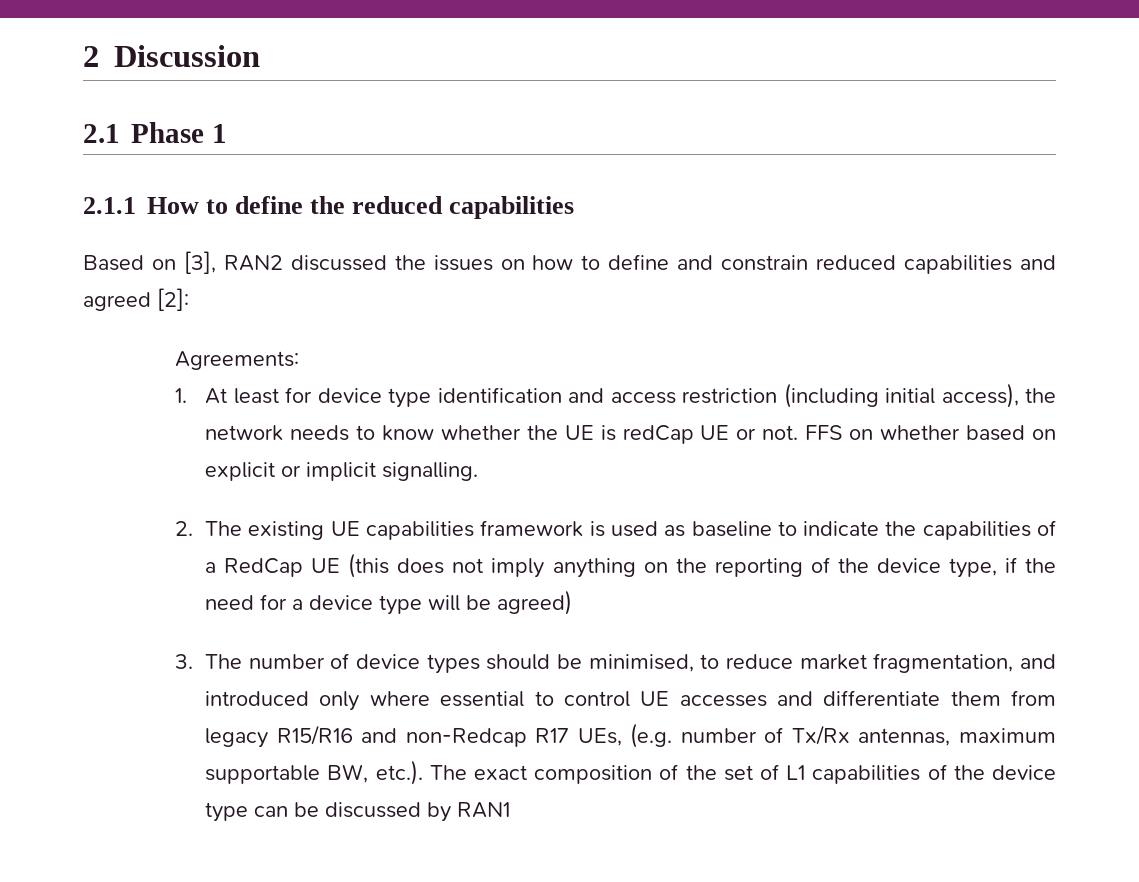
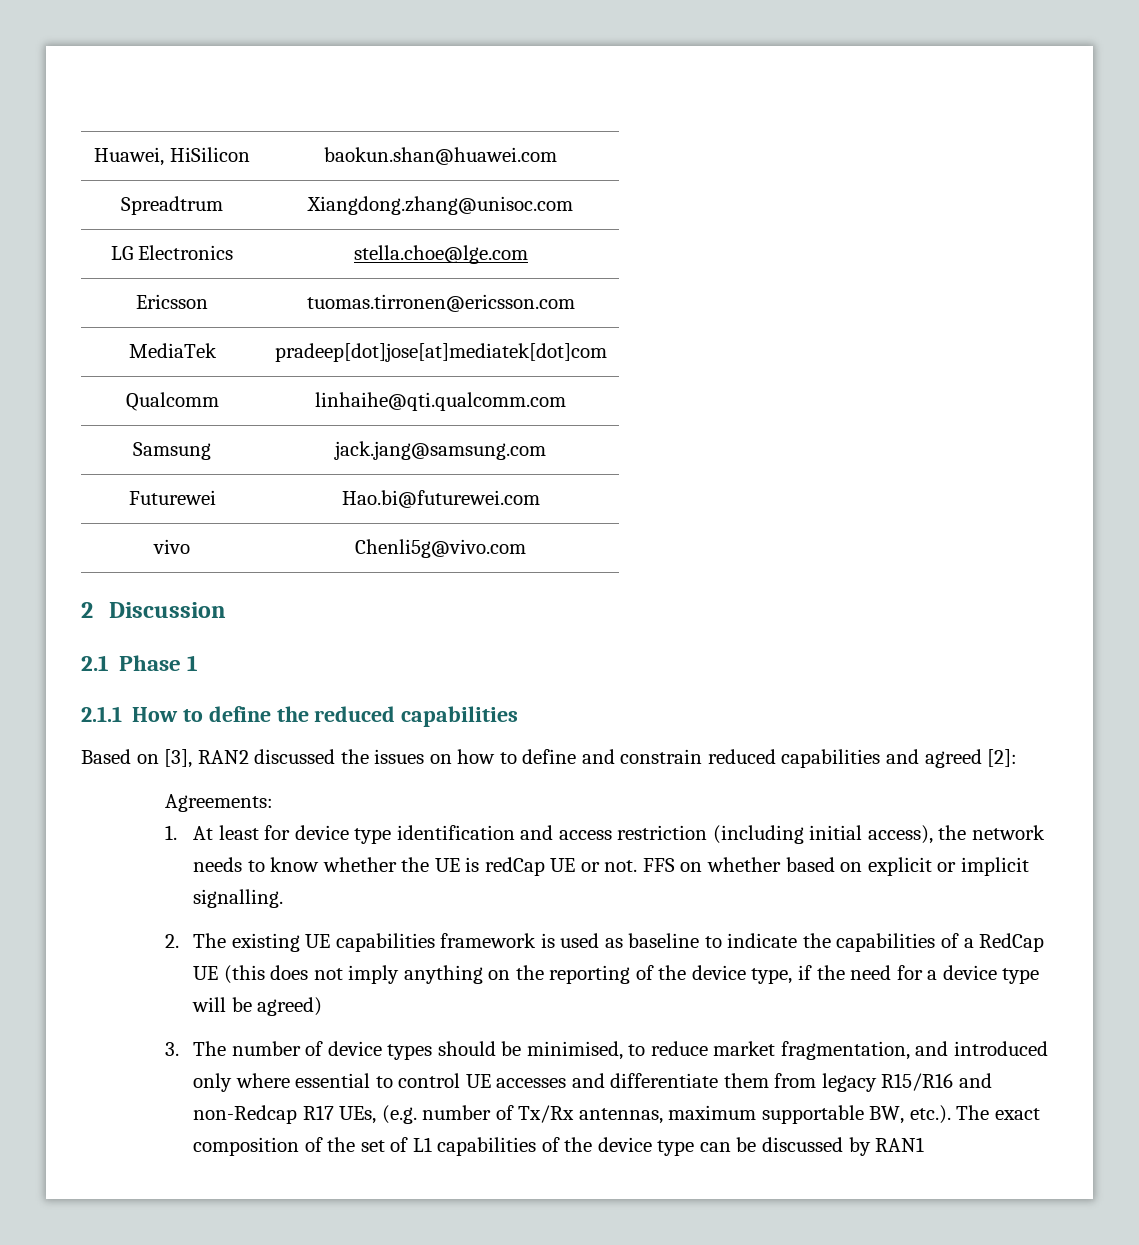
(83, 56) none -> [94,147,250,166] [324,147,557,165] [121,196,223,215] [307,196,573,215] [110,245,234,260] [353,245,528,264] [136,294,208,309] [306,294,575,312] [128,343,217,358] [274,343,607,362] [125,392,219,411] [315,392,566,411] [133,442,211,460] [334,441,546,460] [128,490,216,505] [341,490,540,508] [153,539,190,554] [355,539,526,558] Huawei, HiSilicon | baokun.shan@huawei.com // Spreadtrum | Xiangdong.zhang@unisoc.com // LG Electronics | stella.choe@lge.com // Ericsson | tuomas.tirronen@ericsson.com // MediaTek | pradeep[dot]jose[at]mediatek[dot]com // Qualcomm | linhaihe@qti.qualcomm.com // Samsung | jack.jang@samsung.com // Futurewei | Hao.bi@futurewei.com // vivo | Chenli5g@vivo.com //

